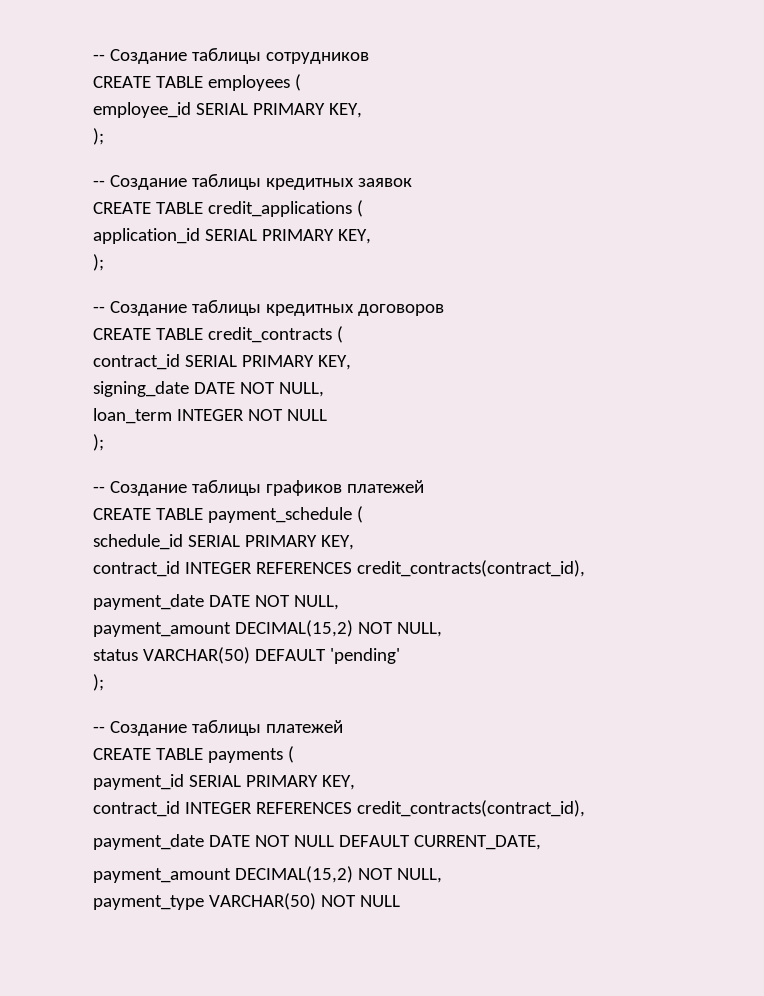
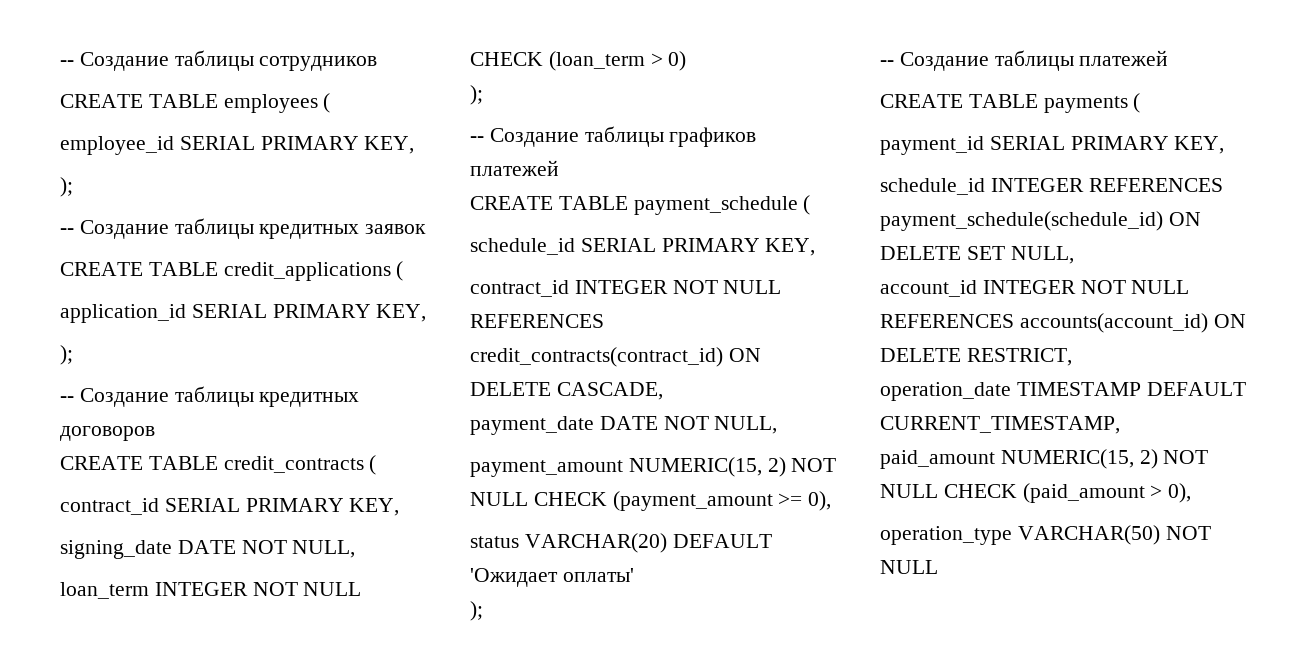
(327, 415) none -> [470,51,687,71] CHECK (loan_term > 0)
[255,560,585,577] REFERENCES credit_contracts(contract_id), -> [672,280,782,294] [470,314,604,328] [470,347,761,367] [470,382,663,400] NOT NULL REFERENCES credit_contracts(contract_id) ON DELETE CASCADE,
[234,620,442,637] [93,647,400,664] DECIMAL(15,2) NOT NULL, // status VARCHAR(50) DEFAULT 'pending' -> [628,457,837,477] [470,491,832,511] [470,533,772,553] [470,568,634,587] NUMERIC(15, 2) NOT NULL CHECK (payment_amount >= 0), // status VARCHAR(20) DEFAULT 'Ожидает оплаты'
[93,800,585,817] [93,834,541,850] [93,866,442,883] [93,895,204,910] contract_id INTEGER REFERENCES credit_contracts(contract_id), // payment_date DATE NOT NULL DEFAULT CURRENT_DATE, // payment_amount DECIMAL(15,2) NOT NULL, // payment_type -> [880,178,1223,195] [880,211,1201,231] [880,246,1074,264] [880,280,1190,297] [880,313,1246,333] [880,348,1072,366] [880,382,1246,401] [880,416,1120,434] [880,449,1209,469] [880,483,1192,503] [880,526,1012,545] schedule_id INTEGER REFERENCES payment_schedule(schedule_id) ON DELETE SET NULL, // account_id INTEGER NOT NULL REFERENCES accounts(account_id) ON DELETE RESTRICT, // operation_date TIMESTAMP DEFAULT CURRENT_TIMESTAMP, // paid_amount NUMERIC(15, 2) NOT NULL CHECK (paid_amount > 0), // operation_type

